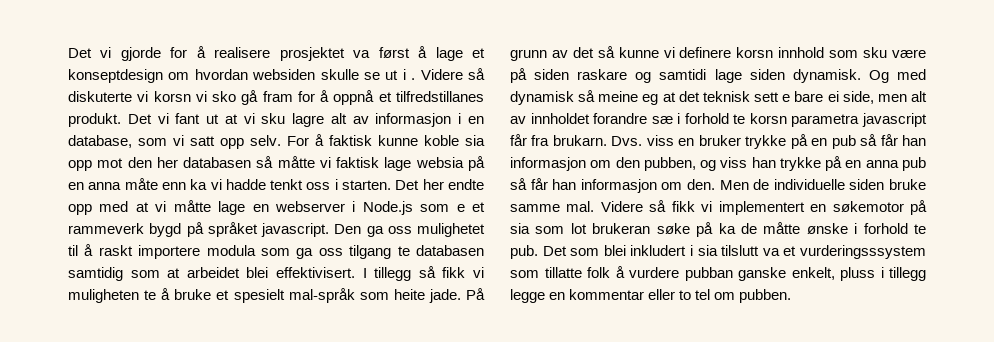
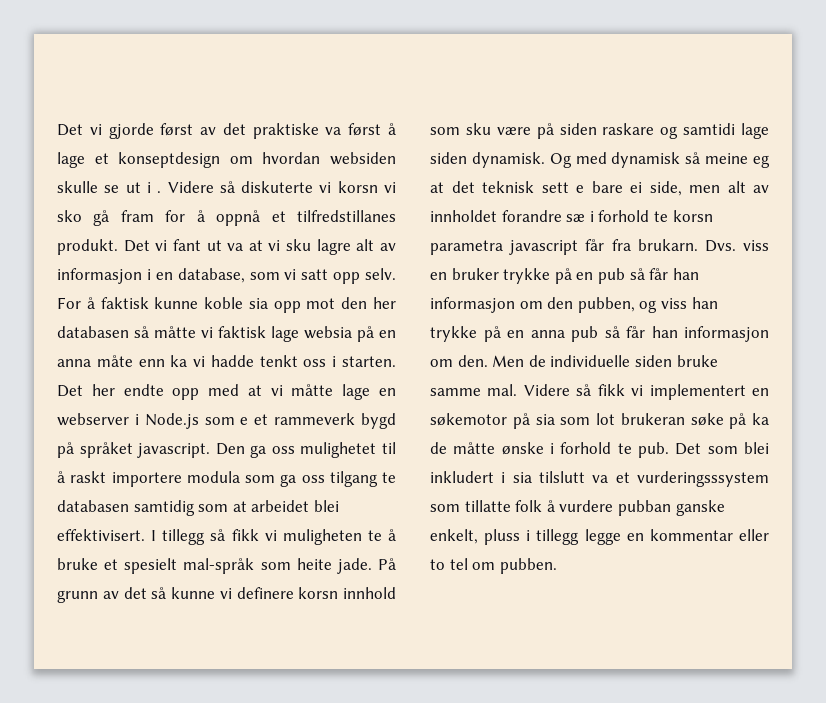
[170,46,345,61] for å realisere prosjektet -> [160,123,319,139] først av det praktiske
(220, 119) none -> [227,243,244,251] va

